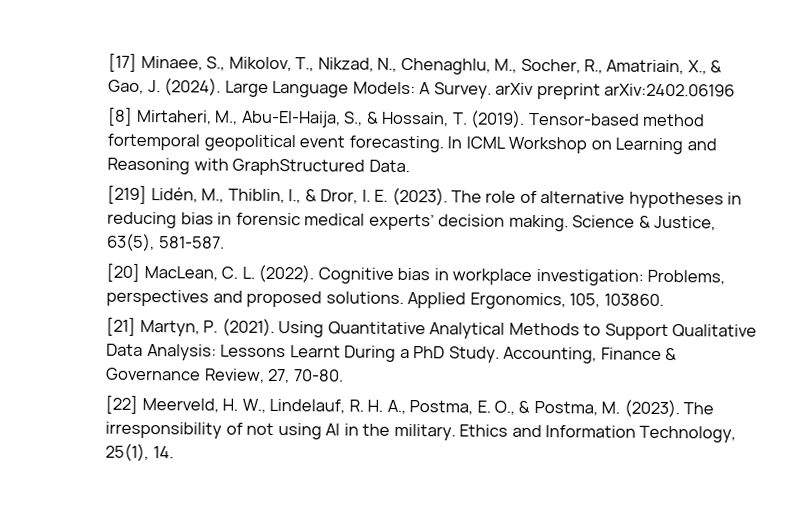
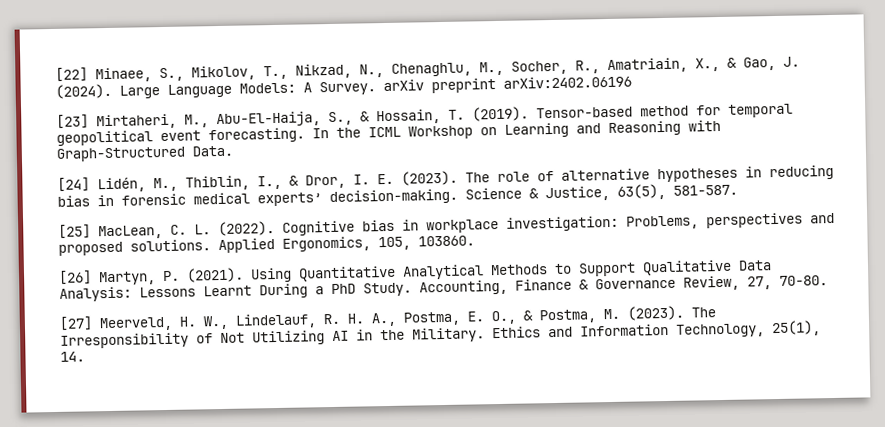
[108,53,138,72] [17] -> [55,67,89,82] [22]
[107,107,134,126] [8] -> [56,114,90,129] [23]
[107,133,201,151] fortemporal -> [696,103,794,118] for temporal
(463, 142) none -> [336,127,362,138] the
[232,158,366,176] GraphStructured -> [56,146,186,162] Graph-Structured
[107,185,148,205] [219] -> [57,177,91,192] [24]
[438,214,569,232] decision making. -> [329,188,459,206] decision-making.
[106,263,141,282] [20] -> [58,224,92,239] [25]
[106,317,137,336] [21] -> [58,270,93,285] [26]
[105,395,139,414] [22] -> [59,316,94,331] [27]
[105,421,322,440] irresponsibility of not using -> [60,330,326,349] Irresponsibility of Not Utilizing
[393,423,456,441] military. -> [412,327,486,343] Military.

